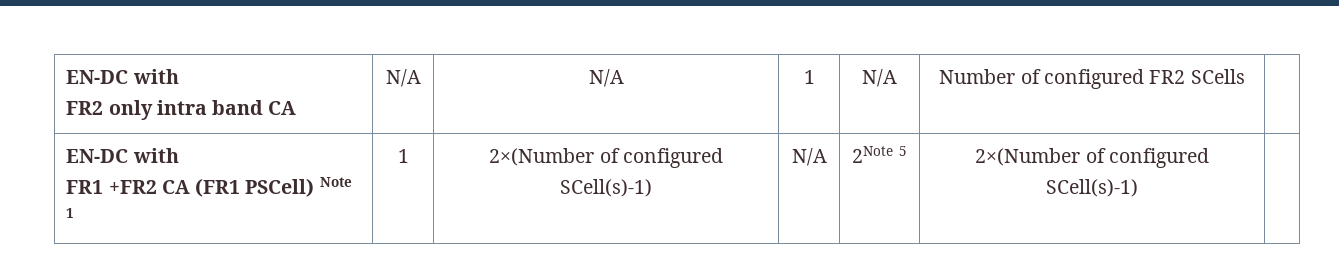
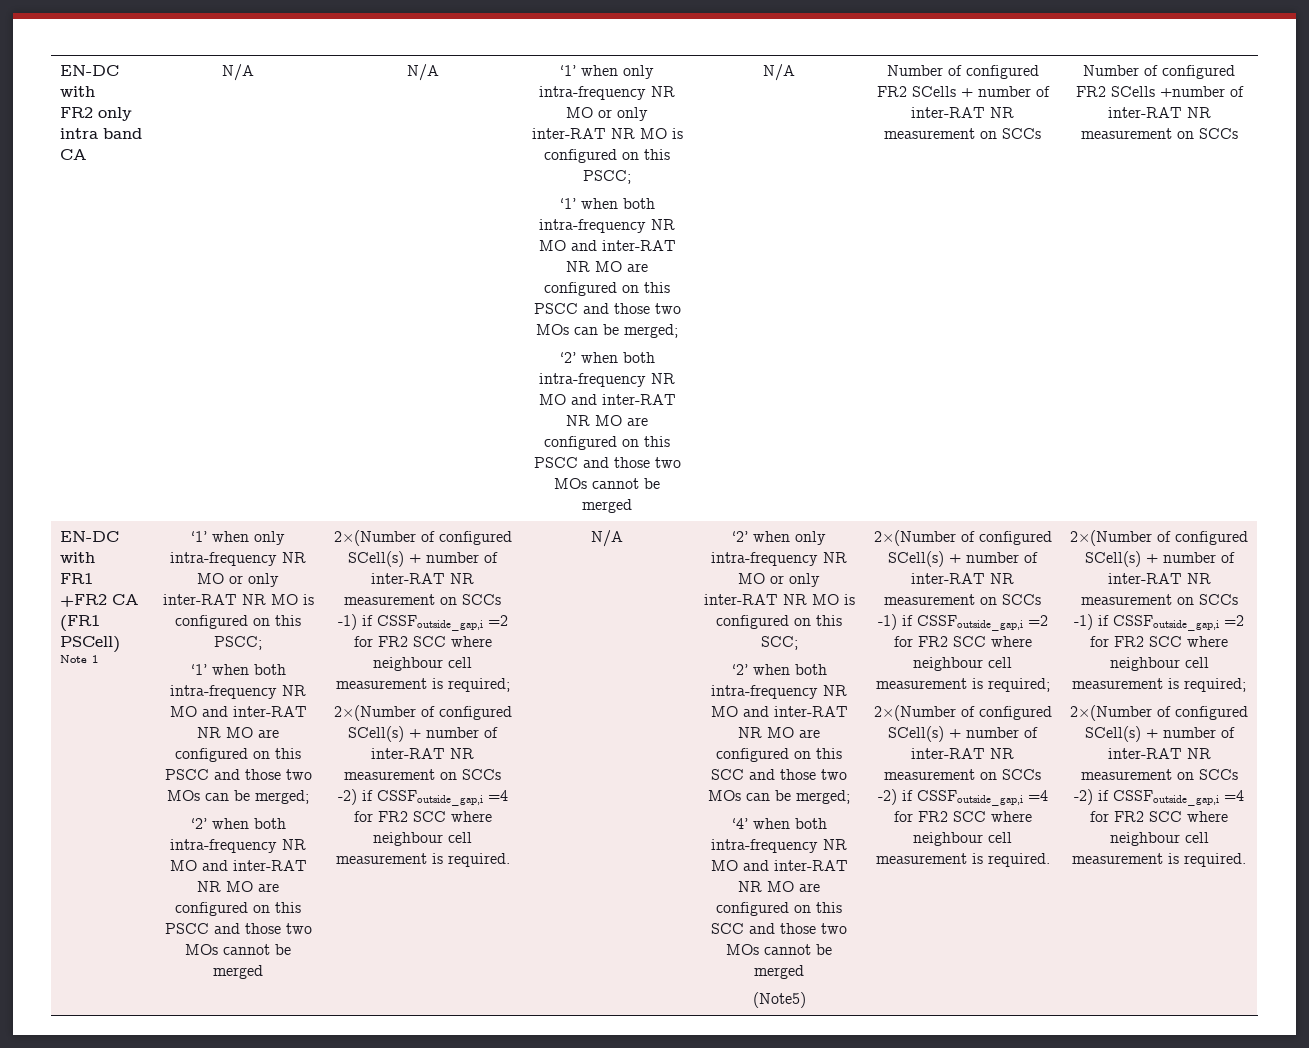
[803,70,815,84] 1 -> [560,65,654,79] [539,86,675,100] [566,107,648,121] [531,128,683,139] [544,149,670,163] [583,170,631,184] [559,198,655,209] [539,219,675,233] [538,240,676,251] [566,261,648,272] [544,282,670,296] [533,303,681,314] [536,324,678,338] [559,352,655,363] [539,373,675,387] [538,394,676,405] [566,415,648,426] [544,436,670,450] [533,457,681,468] [554,478,660,489] [582,499,632,513] ‘1’ when only intra-frequency NR MO or only inter-RAT NR MO is configured on this PSCC; // ‘1’ when both intra-frequency NR MO and inter-RAT NR MO are configured on this PSCC and those two MOs can be merged; // ‘2’ when both intra-frequency NR MO and inter-RAT NR MO are configured on this PSCC and those two MOs cannot be merged
(1245, 76) | -> [960,86,1050,97] [911,107,1014,118] [884,128,1041,139] [1083,65,1235,79] [1075,86,1244,97] [1107,107,1211,118] [1080,128,1238,139] + number of inter-RAT NR measurement on SCCs | Number of configured FR2 SCells +number of inter-RAT NR measurement on SCCs
[397,149,409,163] [489,148,723,168] [560,179,652,197] [791,148,827,166] [852,146,907,163] [975,148,1209,168] [1046,179,1138,197] 1 | 2×(Number of configured SCell(s)-1) | N/A | 2Note 5 | 2×(Number of configured SCell(s)-1) | -> [191,531,285,545] [170,552,306,566] [197,573,279,587] [162,594,314,605] [175,615,301,629] [214,636,262,650] [190,664,286,675] [170,685,306,699] [169,706,307,717] [197,727,279,738] [175,748,301,762] [164,769,312,780] [167,790,309,804] [190,818,286,829] [170,839,306,853] [169,860,307,871] [197,881,279,892] [175,902,301,916] [164,923,312,934] [185,944,291,955] [213,965,263,979] [333,530,512,546] [348,551,498,567] [371,573,474,584] [344,594,501,605] [337,614,508,631] [353,636,492,647] [373,657,472,671] [335,678,510,692] [333,705,512,721] [348,726,498,742] [371,748,474,759] [344,769,501,780] [337,789,508,806] [353,811,492,822] [373,832,472,846] [335,853,510,867] [591,530,623,547] [732,531,826,545] [711,552,847,566] [738,573,820,587] [703,594,855,605] [716,615,842,629] [760,636,798,650] [731,664,827,675] [711,685,847,699] [710,706,848,717] [738,727,820,738] [716,748,842,762] [711,769,847,780] [708,790,850,804] [731,818,827,829] [711,839,847,853] [710,860,848,871] [738,881,820,892] [716,902,842,916] [711,923,847,934] [726,944,832,955] [754,965,804,979] [752,992,806,1008] [873,530,1052,546] [888,551,1038,567] [911,573,1014,584] [884,594,1041,605] [877,614,1048,631] [893,636,1032,647] [913,657,1012,671] [875,678,1050,692] [873,705,1052,721] [888,726,1038,742] [911,748,1014,759] [884,769,1041,780] [877,789,1048,806] [893,811,1032,822] [913,832,1012,846] [875,853,1050,867] [1070,530,1248,546] [1084,551,1235,567] [1107,573,1211,584] [1080,594,1238,605] [1074,614,1244,631] [1090,636,1228,647] [1109,657,1209,671] [1072,678,1246,692] [1070,705,1248,721] [1084,726,1235,742] [1107,748,1211,759] [1080,769,1238,780] [1074,789,1244,806] [1090,811,1228,822] [1109,832,1209,846] [1072,853,1246,867] ‘1’ when only intra-frequency NR MO or only inter-RAT NR MO is configured on this PSCC; // ‘1’ when both intra-frequency NR MO and inter-RAT NR MO are configured on this PSCC and those two MOs can be merged; // ‘2’ when both intra-frequency NR MO and inter-RAT NR MO are configured on this PSCC and those two MOs cannot be merged | 2×(Number of configured SCell(s) + number of inter-RAT NR measurement on SCCs -1) if CSSFoutside_gap,i =2 for FR2 SCC where neighbour cell measurement is required; // 2×(Number of configured SCell(s) + number of inter-RAT NR measurement on SCCs -2) if CSSFoutside_gap,i =4 for FR2 SCC where neighbour cell measurement is required. | N/A | ‘2’ when only intra-frequency NR MO or only inter-RAT NR MO is configured on this SCC; // ‘2’ when both intra-frequency NR MO and inter-RAT NR MO are configured on this SCC and those two MOs can be merged; // ‘4’ when both intra-frequency NR MO and inter-RAT NR MO are configured on this SCC and those two MOs cannot be merged // (Note5) | 2×(Number of configured SCell(s) + number of inter-RAT NR measurement on SCCs -1) if CSSFoutside_gap,i =2 for FR2 SCC where neighbour cell measurement is required; // 2×(Number of configured SCell(s) + number of inter-RAT NR measurement on SCCs -2) if CSSFoutside_gap,i =4 for FR2 SCC where neighbour cell measurement is required. | 2×(Number of configured SCell(s) + number of inter-RAT NR measurement on SCCs -1) if CSSFoutside_gap,i =2 for FR2 SCC where neighbour cell measurement is required; // 2×(Number of configured SCell(s) + number of inter-RAT NR measurement on SCCs -2) if CSSFoutside_gap,i =4 for FR2 SCC where neighbour cell measurement is required.

